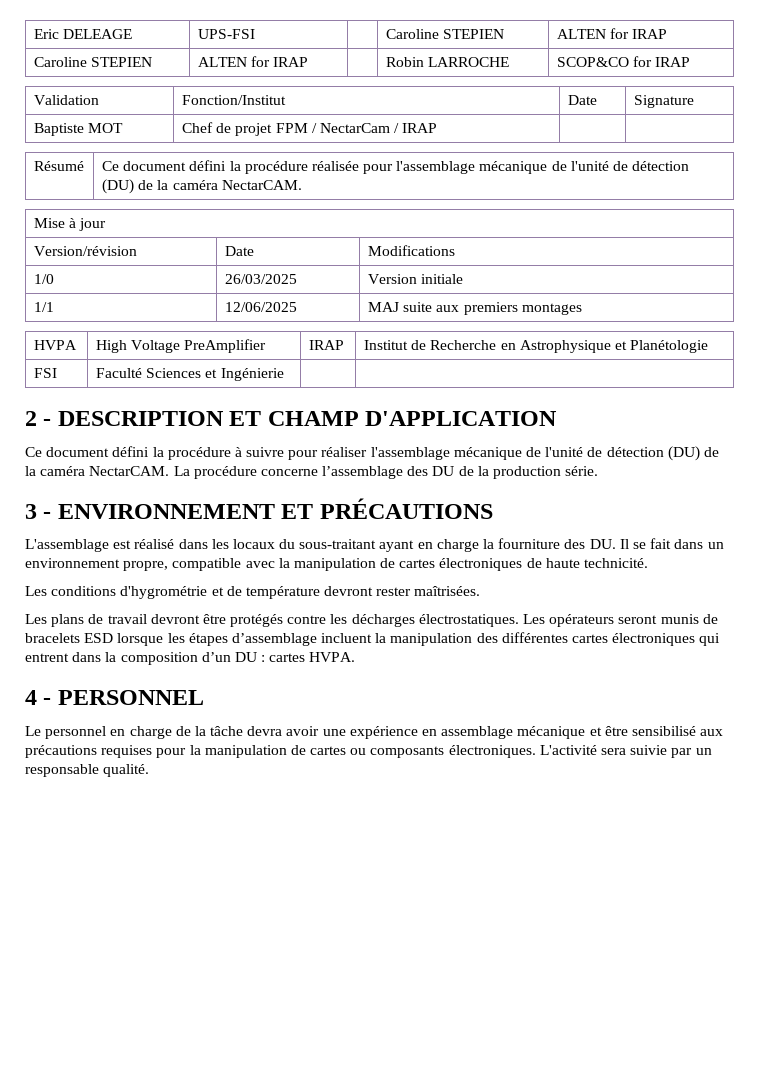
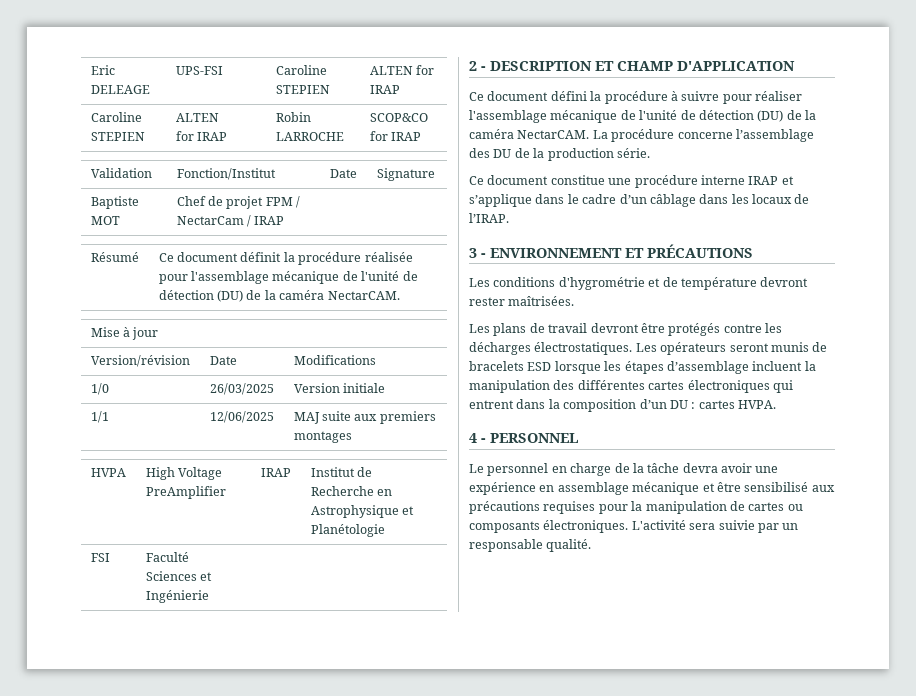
[189,160,227,171] défini -> [240,252,282,262] définit
(599, 471) none -> [469,175,794,188] [469,194,810,207] [469,213,509,223] // Ce document constitue une procédure interne IRAP et s’applique dans le cadre d’un câblage dans les locaux de l’IRAP.
[25,538,724,552] [25,558,649,571] // L'assemblage est réalisé dans les locaux du sous-traitant ayant en charge la fourniture des DU. Il se fait dans un environnement propre, compatible avec la manipulation de cartes électroniques de haute technicité. -> (753, 251) none

